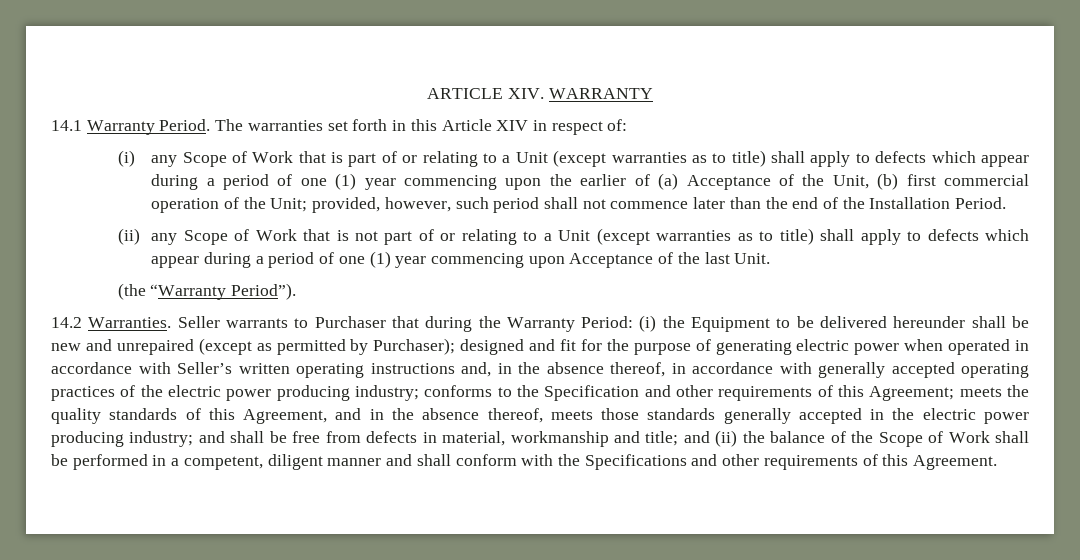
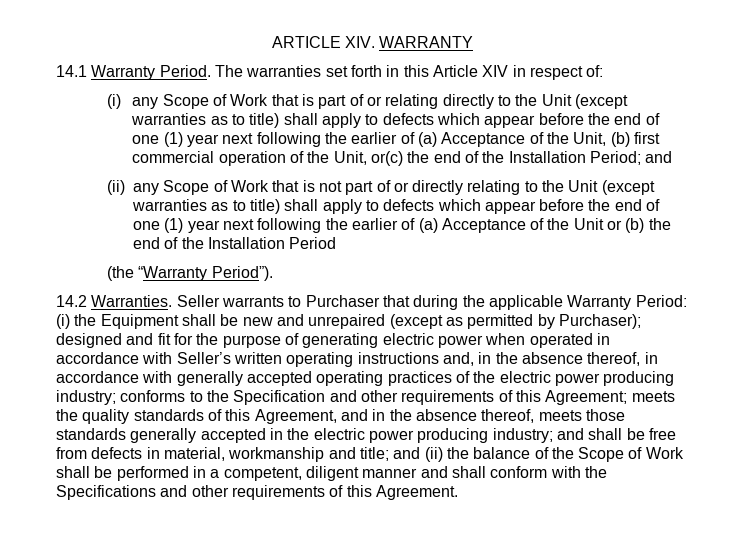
[482,153,511,163] to a -> [442,94,538,109] directly to the
[151,173,542,190] during a period of one (1) year commencing upon -> [538,113,660,125] [132,132,321,147] before the end of one (1) year next following
[270,197,1007,213] Unit; provided, however, such period shall not commence later than the end of the Installation Period. -> [333,151,673,166] Unit, or(c) the end of the Installation Period; and
[461,229,552,245] relating to a -> [412,180,565,195] directly relating to the
[203,251,771,268] during a period of one (1) year commencing upon Acceptance of the last Unit. -> [539,199,661,211] [132,218,671,233] [132,237,337,249] before the end of one (1) year next following the earlier of (a) Acceptance of the Unit or (b) the end of the Installation Period
(501, 322) none -> [488,295,563,310] applicable
[776,316,966,328] to be delivered hereunder -> (179, 321) none

